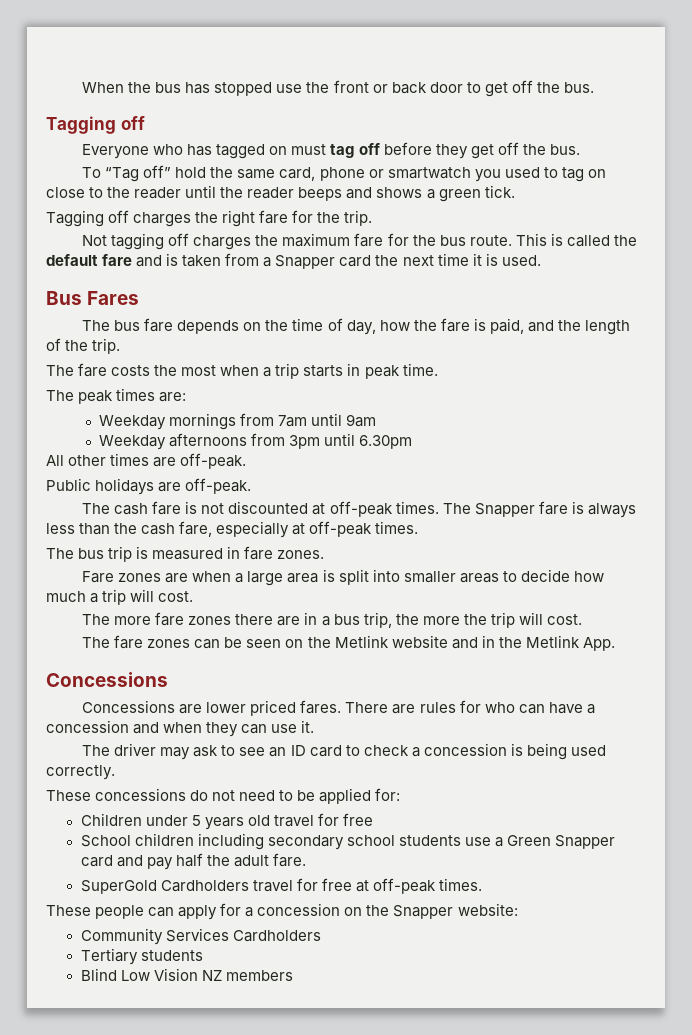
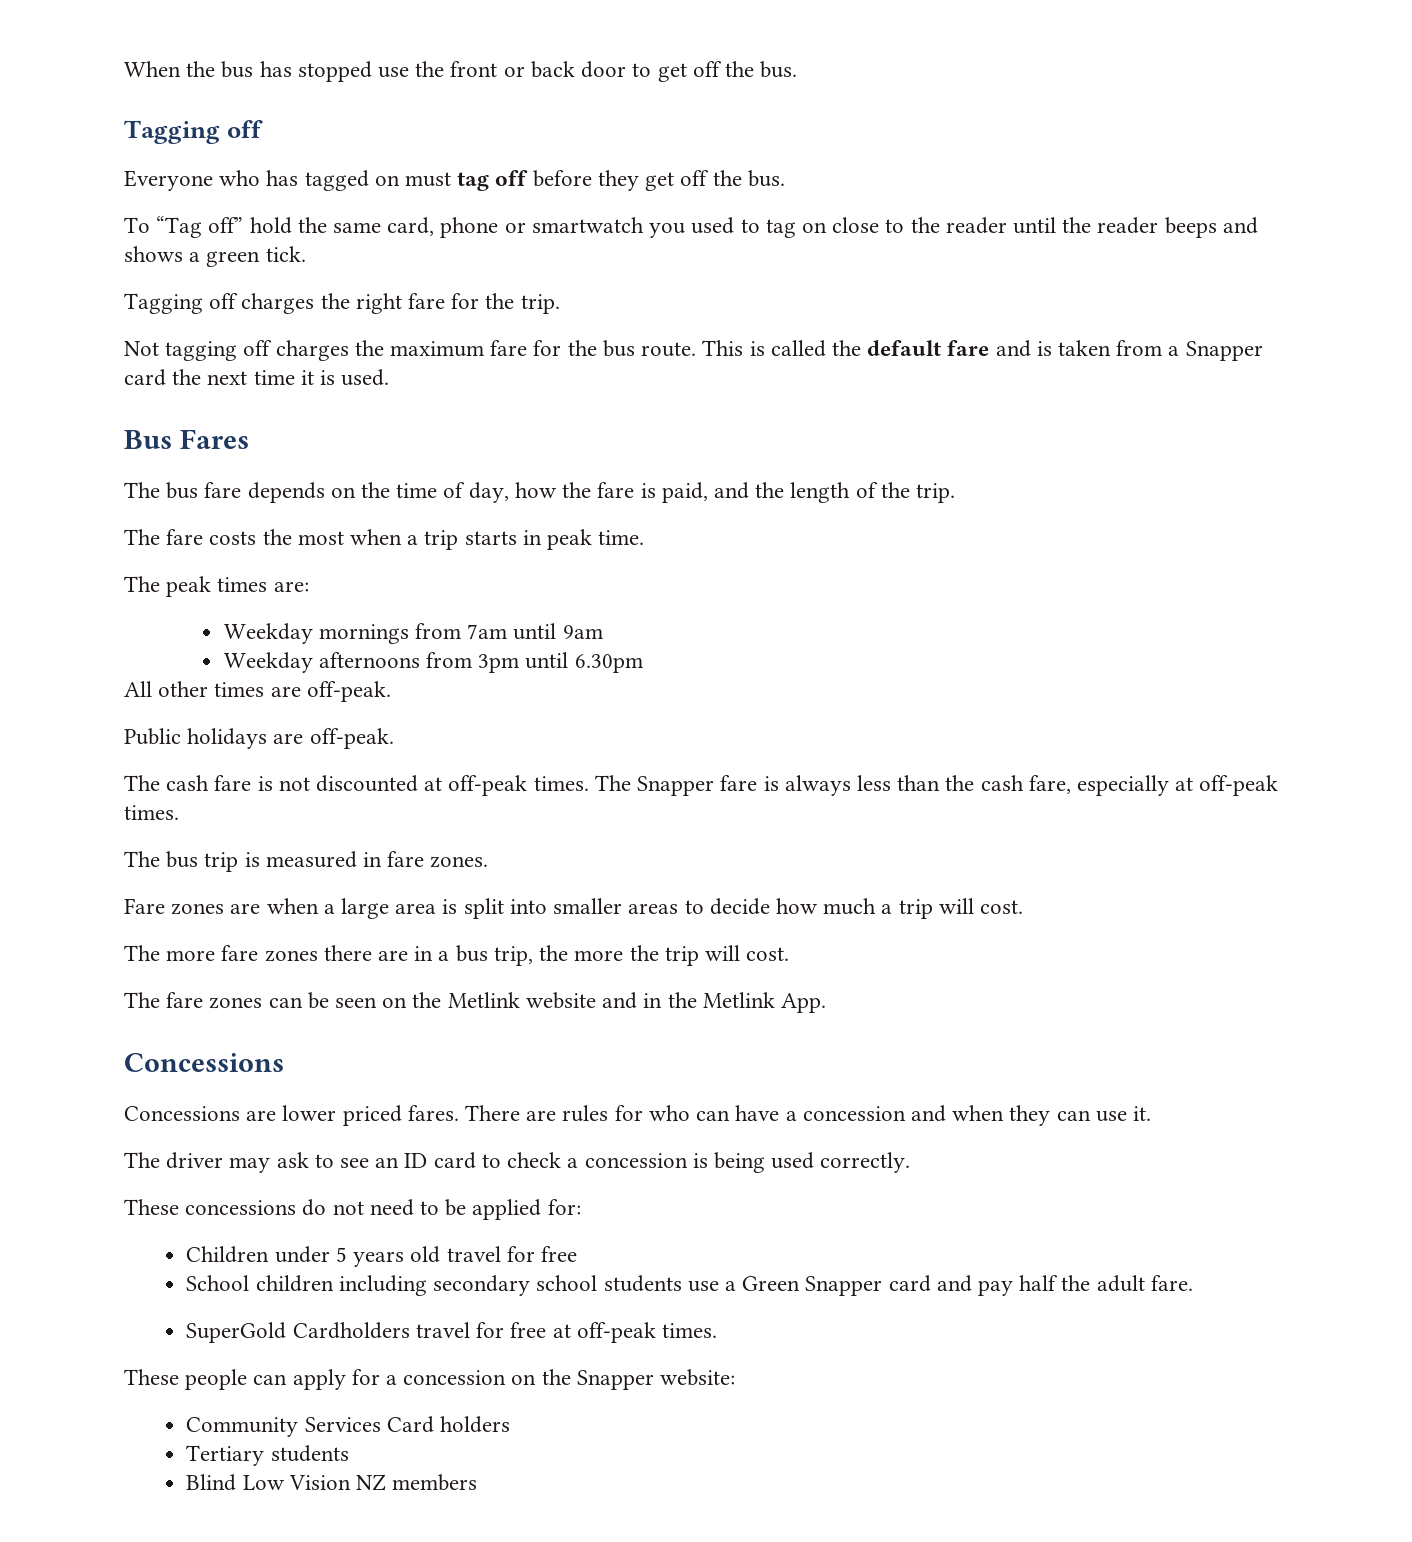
[232,930,321,942] Cardholders -> [386,1416,511,1433] Card holders

